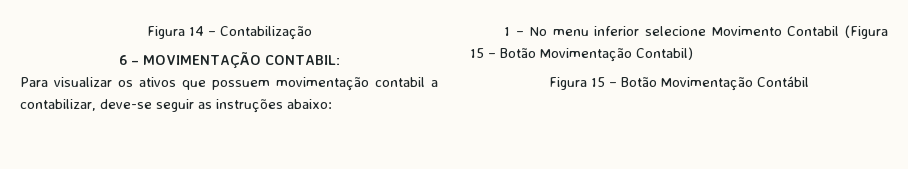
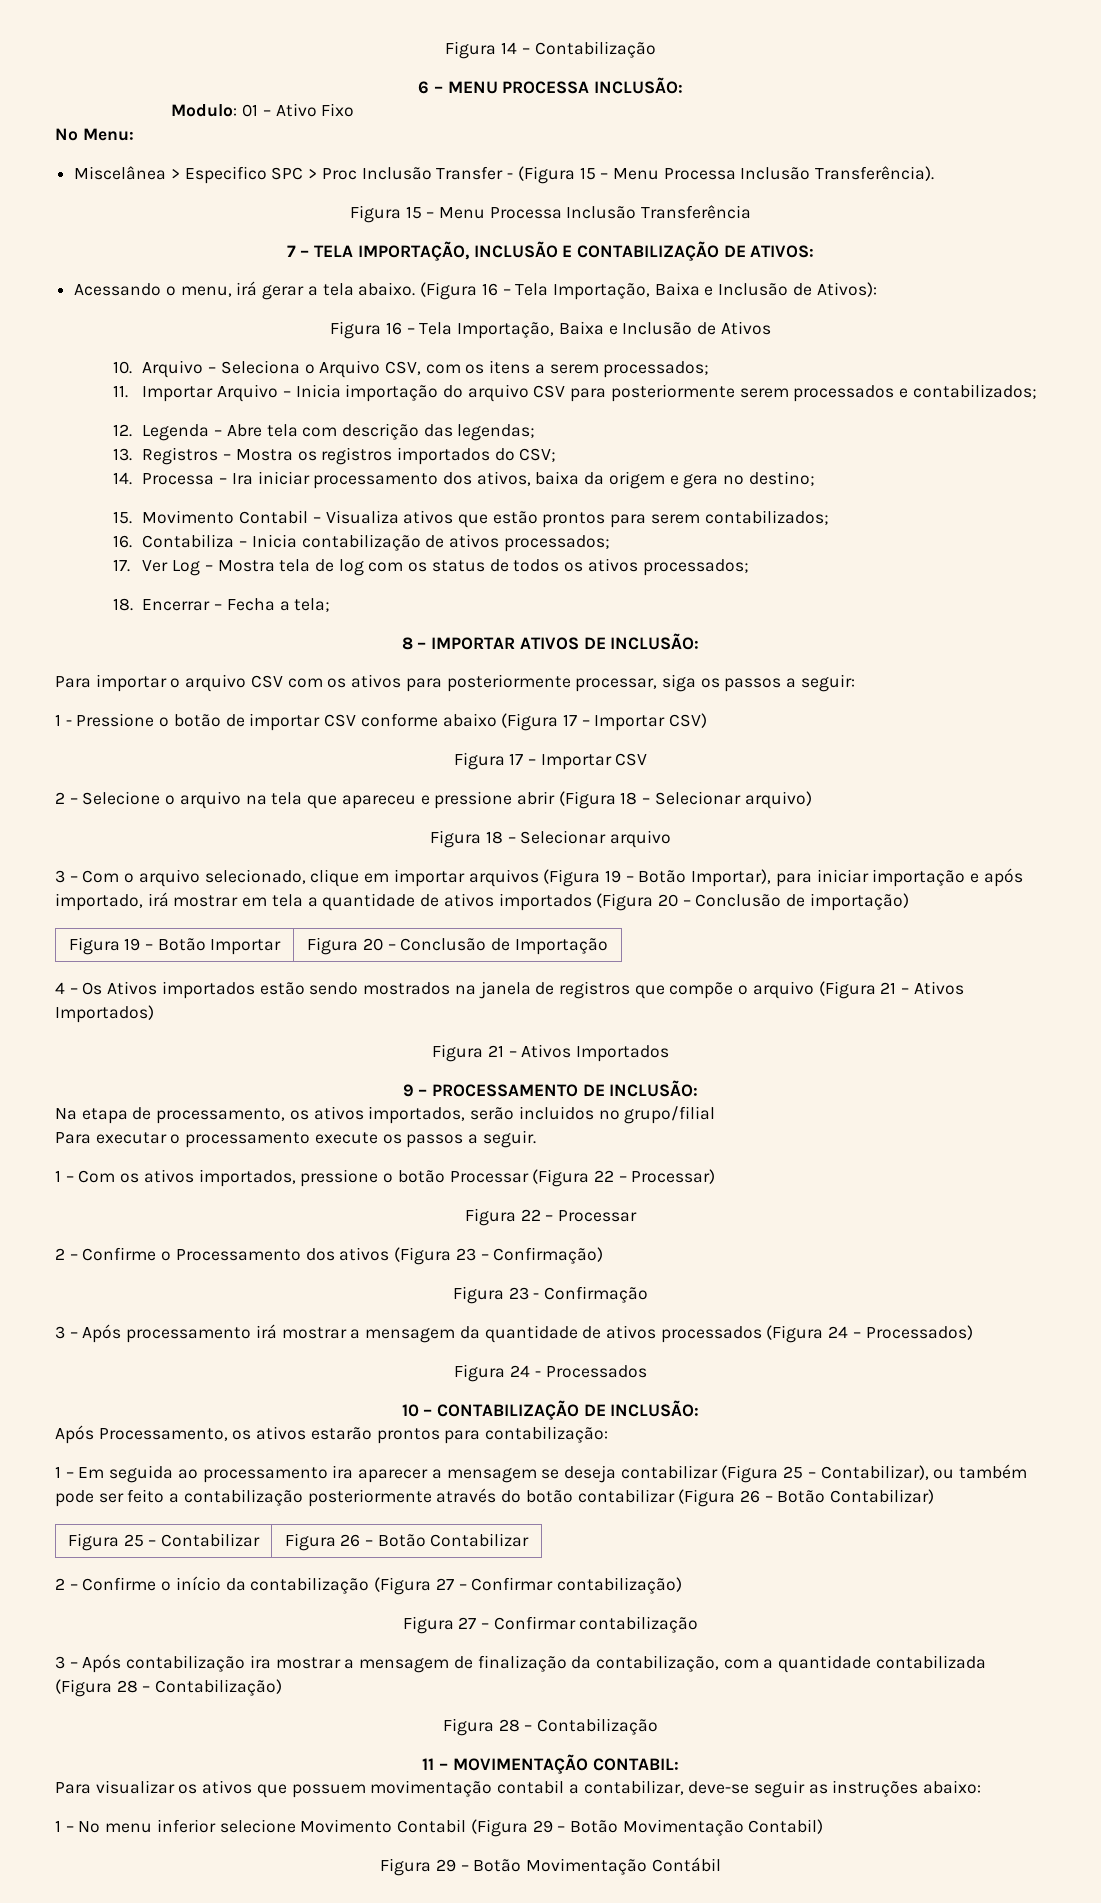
(139, 62) none -> [447,77,683,94] [171,103,355,117] [55,128,134,141] [74,166,935,184] [349,205,752,223] [286,241,815,262] [74,281,877,300] [330,321,771,339] [113,360,710,378] [113,384,1037,402] [113,423,536,441] [113,447,557,465] [113,471,815,489] [113,510,829,528] [113,534,610,552] [113,558,749,576] [113,598,331,612] [401,633,700,650] [55,674,855,692] [55,713,708,731] [453,752,648,770] [55,791,812,809] [430,830,671,848] [55,868,1023,887] [55,892,909,911] [68,937,282,955] [307,937,608,955] [55,981,964,999] [55,1005,154,1023] [432,1044,669,1062] [402,1080,699,1097] [55,1106,716,1124] [55,1130,536,1148] [55,1169,716,1187] [464,1208,638,1226] [55,1247,604,1265] [452,1286,649,1304] [55,1324,973,1343] [454,1364,647,1382] [401,1400,700,1421] [55,1425,609,1444] [55,1464,1028,1483] [55,1488,935,1507] [67,1533,261,1551] [284,1533,530,1551] [55,1576,682,1595] [402,1616,699,1634] [55,1654,986,1673] [55,1679,283,1697] [442,1718,659,1736] [422,1758,449,1770] MENU PROCESSA INCLUSÃO: // Modulo: 01 – Ativo Fixo // No Menu: // Miscelânea > Especifico SPC > Proc Inclusão Transfer - (Figura 15 – Menu Processa Inclusão Transferência). // Figura 15 – Menu Processa Inclusão Transferência // 7 – TELA IMPORTAÇÃO, INCLUSÃO E CONTABILIZAÇÃO DE ATIVOS: // Acessando o menu, irá gerar a tela abaixo. (Figura 16 – Tela Importação, Baixa e Inclusão de Ativos): // Figura 16 – Tela Importação, Baixa e Inclusão de Ativos // 10. Arquivo – Seleciona o Arquivo CSV, com os itens a serem processados; // 11. Importar Arquivo – Inicia importação do arquivo CSV para posteriormente serem processados e contabilizados; // 12. Legenda – Abre tela com descrição das legendas; // 13. Registros – Mostra os registros importados do CSV; // 14. Processa – Ira iniciar processamento dos ativos, baixa da origem e gera no destino; // 15. Movimento Contabil – Visualiza ativos que estão prontos para serem contabilizados; // 16. Contabiliza – Inicia contabilização de ativos processados; // 17. Ver Log – Mostra tela de log com os status de todos os ativos processados; // 18. Encerrar – Fecha a tela; // 8 – IMPORTAR ATIVOS DE INCLUSÃO: // Para importar o arquivo CSV com os ativos para posteriormente processar, siga os passos a seguir: // 1 - Pressione o botão de importar CSV conforme abaixo (Figura 17 – Importar CSV) // Figura 17 – Importar CSV // 2 – Selecione o arquivo na tela que apareceu e pressione abrir (Figura 18 – Selecionar arquivo) // Figura 18 – Selecionar arquivo // 3 – Com o arquivo selecionado, clique em importar arquivos (Figura 19 – Botão Importar), para iniciar importação e após importado, irá mostrar em tela a quantidade de ativos importados (Figura 20 – Conclusão de importação) // Figura 19 – Botão Importar | Figura 20 – Conclusão de Importação // 4 – Os Ativos importados estão sendo mostrados na janela de registros que compõe o arquivo (Figura 21 – Ativos Importados) // Figura 21 – Ativos Importados // 9 – PROCESSAMENTO DE INCLUSÃO: // Na etapa de processamento, os ativos importados, serão incluidos no grupo/filial // Para executar o processamento execute os passos a seguir. // 1 – Com os ativos importados, pressione o botão Processar (Figura 22 – Processar) // Figura 22 – Processar // 2 – Confirme o Processamento dos ativos (Figura 23 – Confirmação) // Figura 23 - Confirmação // 3 – Após processamento irá mostrar a mensagem da quantidade de ativos processados (Figura 24 – Processados) // Figura 24 - Processados // 10 – CONTABILIZAÇÃO DE INCLUSÃO: // Após Processamento, os ativos estarão prontos para contabilização: // 1 – Em seguida ao processamento ira aparecer a mensagem se deseja contabilizar (Figura 25 – Contabilizar), ou também pode ser feito a contabilização posteriormente através do botão contabilizar (Figura 26 – Botão Contabilizar) // Figura 25 – Contabilizar | Figura 26 – Botão Contabilizar // 2 – Confirme o início da contabilização (Figura 27 – Confirmar contabilização) // Figura 27 – Confirmar contabilização // 3 – Após contabilização ira mostrar a mensagem de finalização da contabilização, com a quantidade contabilizada (Figura 28 – Contabilização) // Figura 28 – Contabilização // 11 –
[470,48,484,58] 15 -> [532,1820,553,1833] 29
[591,77,605,87] 15 -> [435,1859,456,1872] 29

